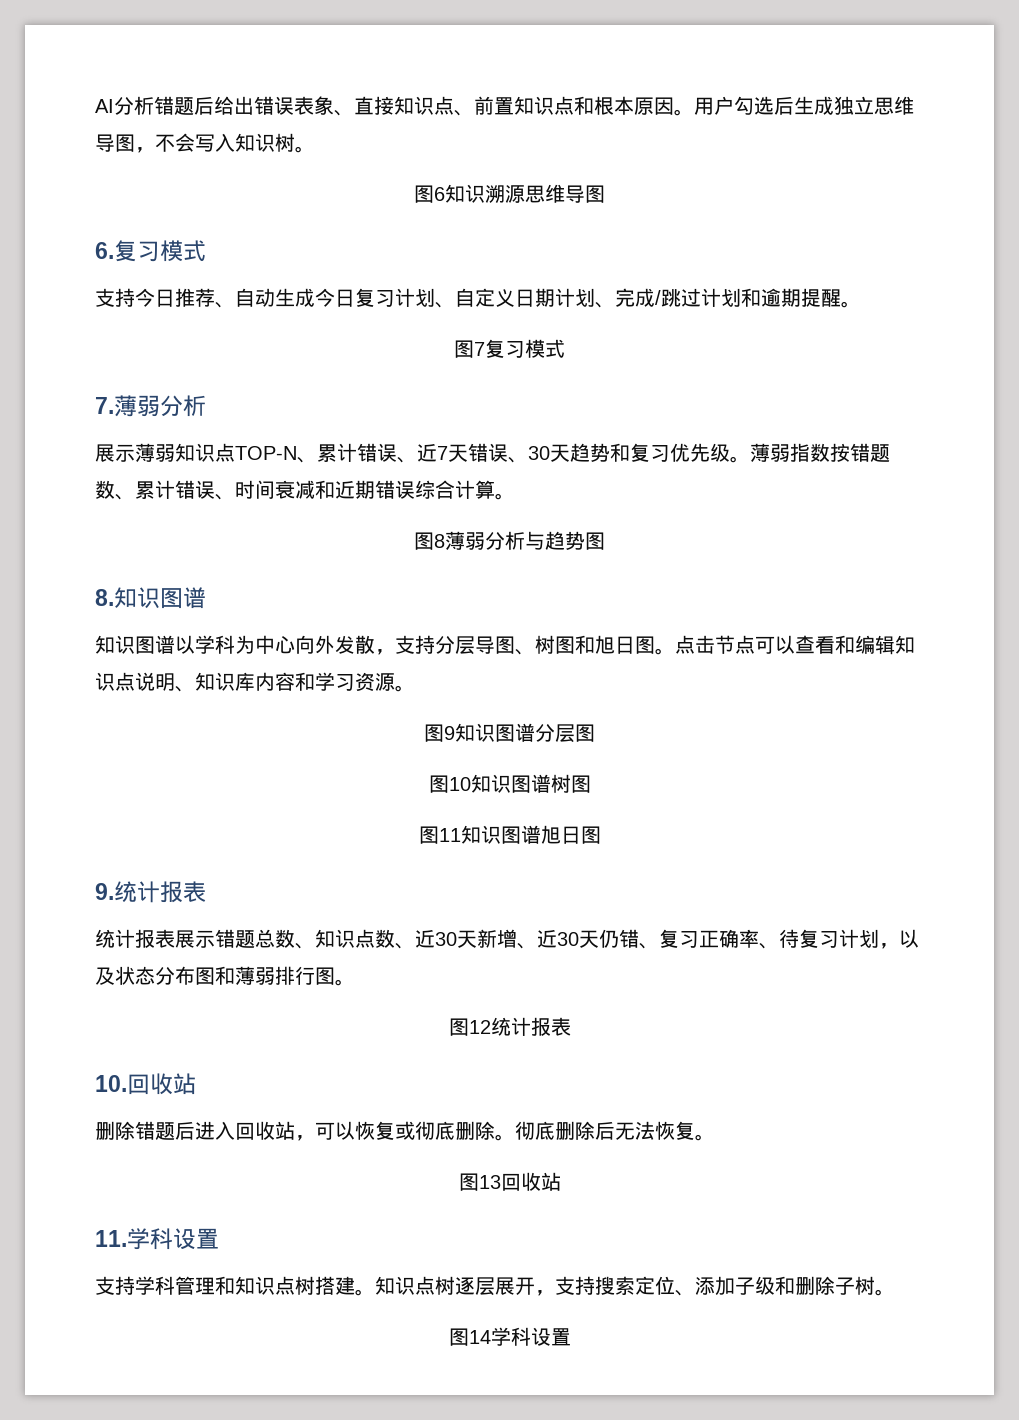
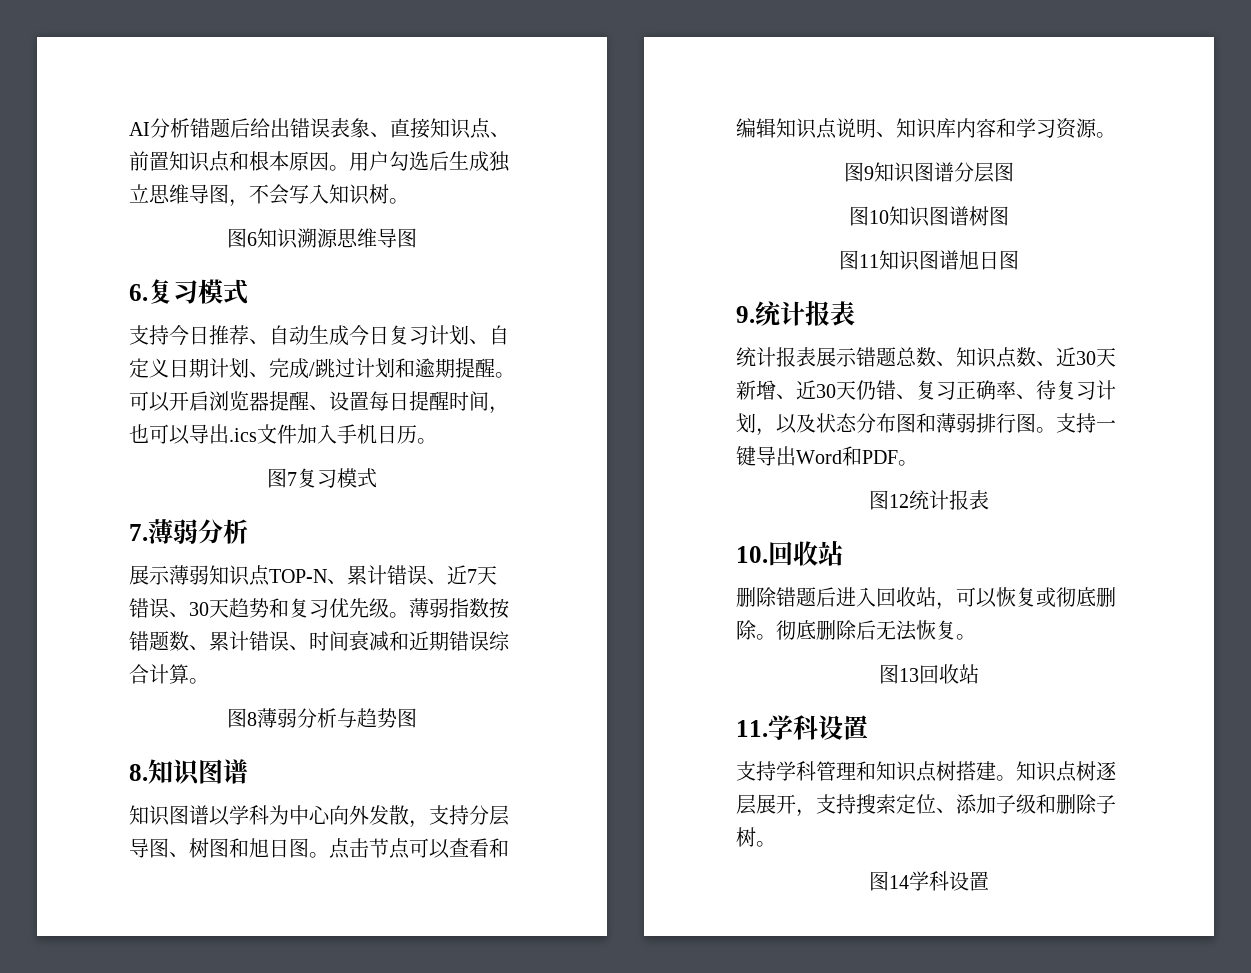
(861, 304) none -> [129,391,509,414] [129,424,437,445] 可以开启浏览器提醒、设置每日提醒时间，也可以导出.ics文件加入手机日历。
(355, 982) none -> [1056,413,1116,433] [736,446,918,466] 支持一键导出Word和PDF。

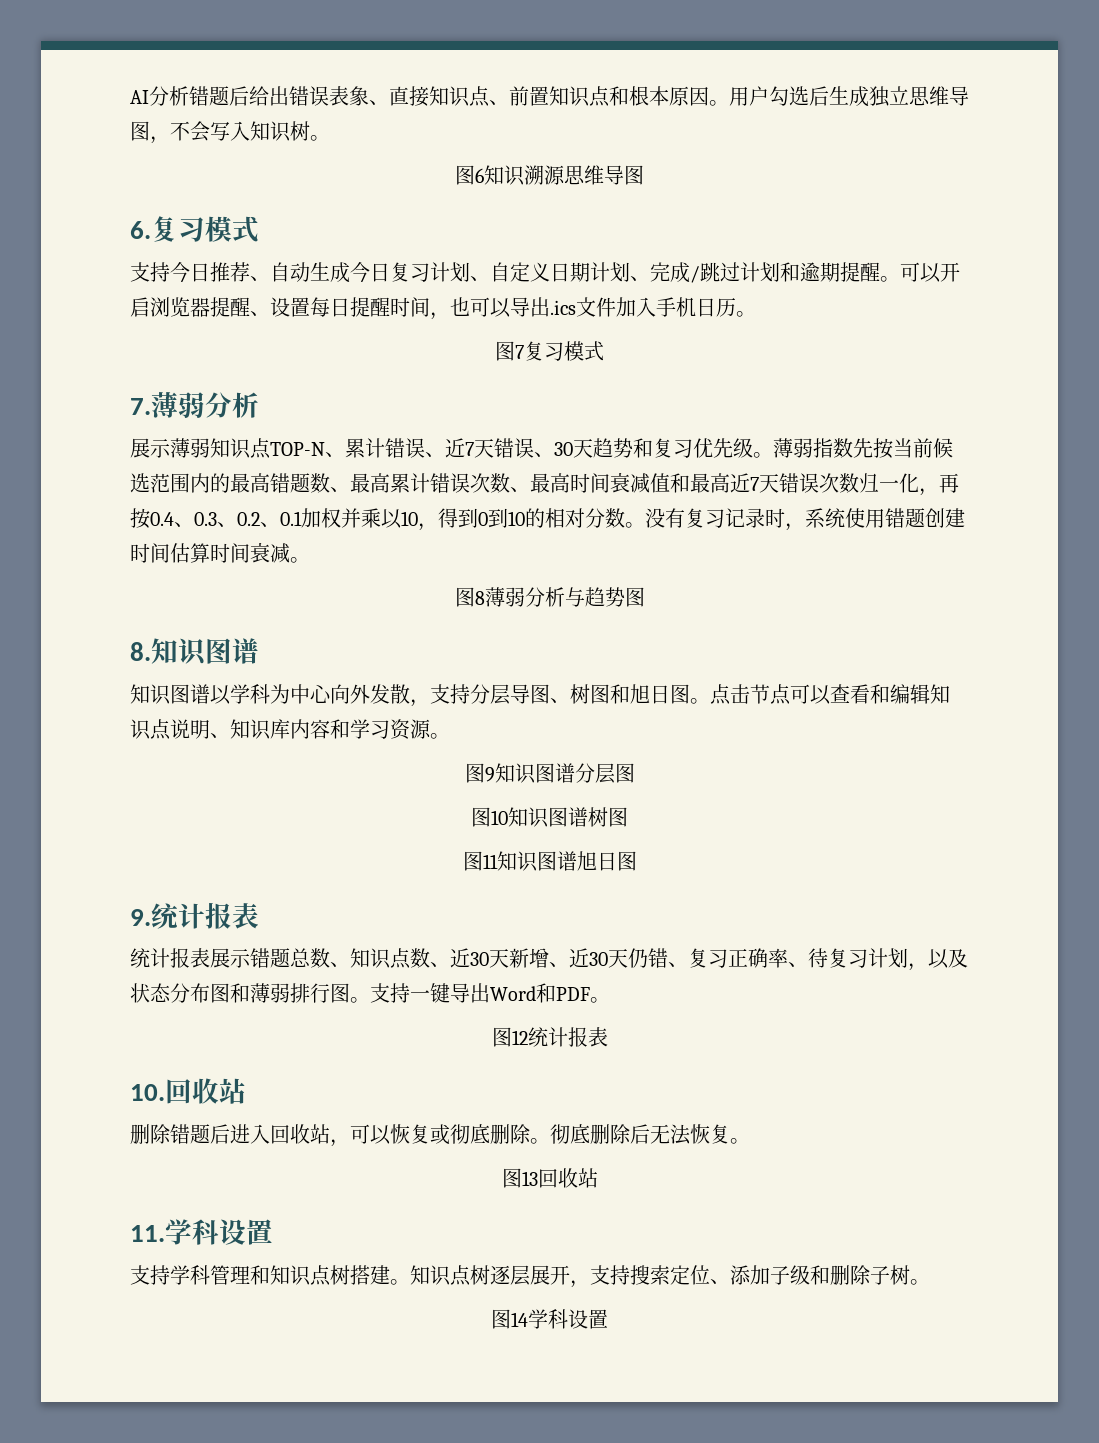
[489,598,509,619] 按 -> [853,438,953,459] [130,473,270,493] 先按当前候选范围内的最高
[209,631,510,651] [129,664,189,684] 累计错误、时间衰减和近期错误综合计算 -> [350,473,959,496] [130,508,965,531] [130,543,290,563] 最高累计错误次数、最高时间衰减值和最高近7天错误次数归一化，再按0.4、0.3、0.2、0.1加权并乘以10，得到0到10的相对分数。没有复习记录时，系统使用错题创建时间估算时间衰减

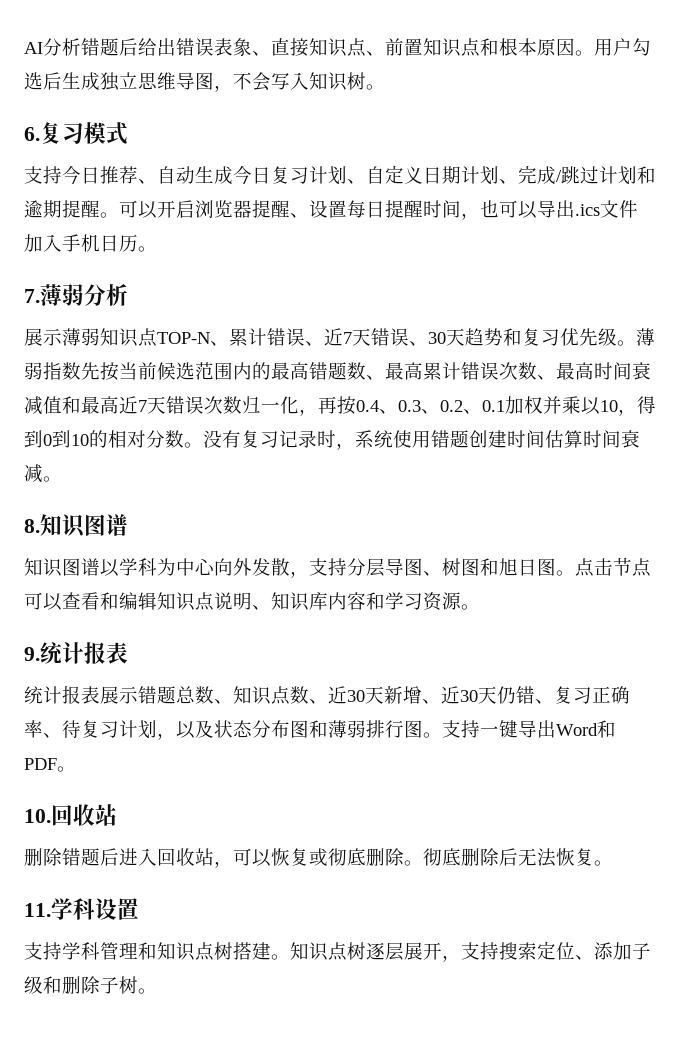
[455,165,644,186] // 图6知识溯源思维导图 -> (385, 87) none
[495,341,604,361] // 图7复习模式 -> (157, 249) none
[454,587,645,607] // 图8薄弱分析与趋势图 -> (62, 479) none
[464,763,635,784] [471,807,628,828] [462,851,637,872] // 图9知识图谱分层图 // 图10知识图谱树图 // 图11知识图谱旭日图 -> (480, 607) none
[491,1027,608,1047] // 图12统计报表 -> (76, 769) none
[501,1168,598,1188] // 图13回收站 -> (613, 863) none
[491,1309,608,1329] // 图14学科设置 -> (157, 991) none

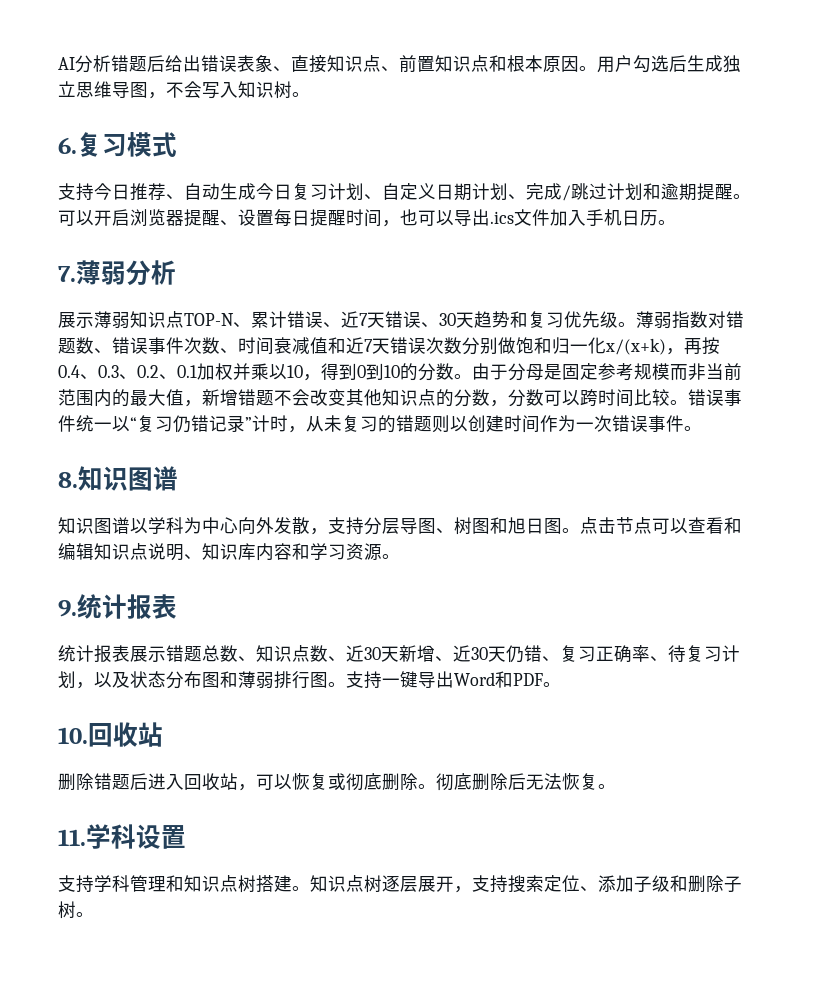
[81,362,594,381] 先按当前候选范围内的最高错题数、最高累计错误次数、最高 -> [708,311,744,328] [58,337,238,354] 对错题数、错误事件次数、
[81,396,119,414] 最高 -> (346, 345) none
[242,396,299,414] 归一化 -> [462,337,666,355] 分别做饱和归一化x/(x+k)
[108,430,640,450] [24,464,43,483] 相对分数。没有复习记录时，系统使用错题创建时间估算时间衰减 -> [418,363,742,381] [58,389,742,407] [58,415,684,433] 分数。由于分母是固定参考规模而非当前范围内的最大值，新增错题不会改变其他知识点的分数，分数可以跨时间比较。错误事件统一以“复习仍错记录”计时，从未复习的错题则以创建时间作为一次错误事件

